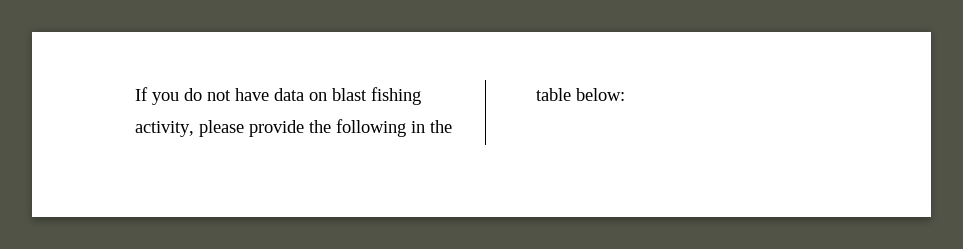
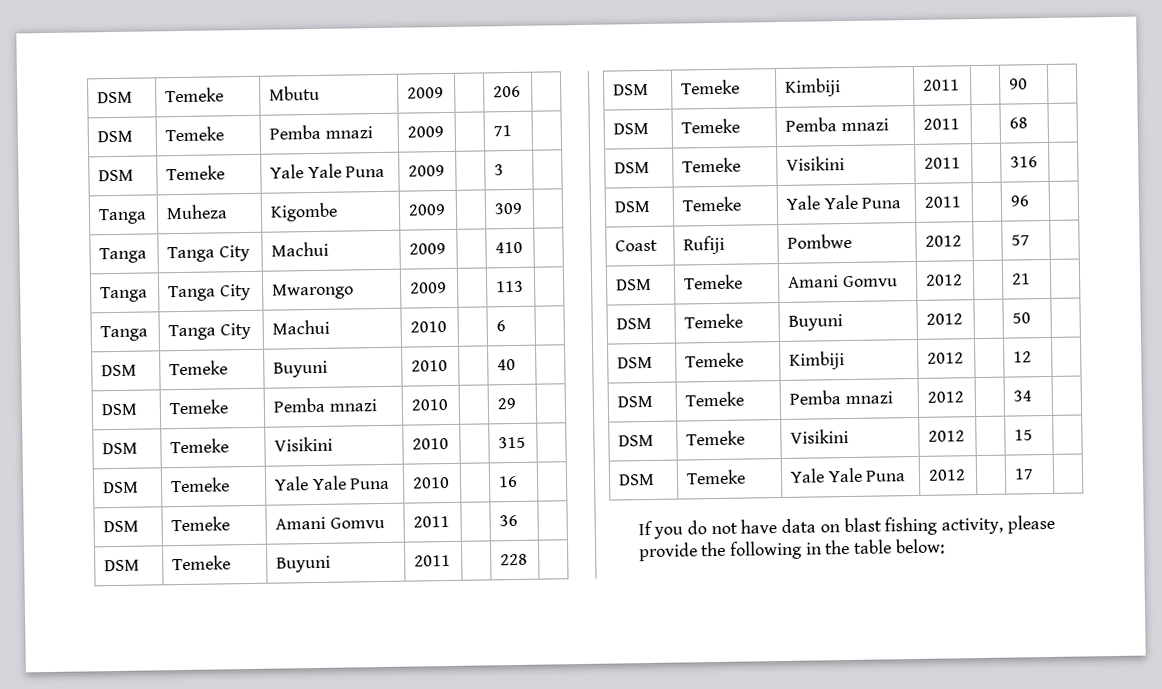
(134, 94) none -> [97,91,134,104] [165,87,225,103] [269,85,321,101] [407,87,445,99] [493,85,522,98] [97,130,134,143] [165,126,225,142] [269,124,373,140] [407,126,445,138] [493,125,513,137] [98,169,135,182] [166,165,226,181] [270,163,386,179] [408,165,446,177] [494,164,505,176] [98,208,148,225] [166,204,229,220] [270,202,339,222] [408,204,447,216] [494,202,524,215] [99,247,148,264] [167,244,250,263] [271,241,330,257] [409,243,447,255] [495,241,524,254] [100,286,149,303] [168,283,251,302] [272,283,355,300] [410,282,448,294] [496,280,525,293] [100,325,149,342] [168,322,251,341] [272,319,331,335] [410,320,448,333] [496,320,507,332] [101,364,138,377] [169,360,229,376] [273,360,329,378] [411,359,449,372] [497,358,517,371] [101,403,139,416] [169,399,229,415] [273,397,377,413] [411,398,449,411] [497,397,517,410] [102,442,139,455] [170,438,230,454] [274,436,334,452] [412,437,450,450] [498,436,527,449] [103,481,140,494] [170,477,231,493] [274,475,391,491] [412,476,451,489] [498,475,519,488] [103,520,140,533] [171,516,231,532] [275,516,385,530] [413,515,451,528] [499,514,519,527] [104,559,141,572] [172,555,232,571] [276,555,332,573] [414,554,452,567] [500,553,529,566] [613,83,650,96] [681,79,741,95] [785,78,842,97] [923,79,961,91] [1009,78,1029,90] [613,122,650,135] [681,118,741,134] [785,117,889,132] [923,118,961,130] [1009,117,1029,129] [614,161,651,174] [682,157,742,173] [786,156,846,171] [924,157,962,169] [1010,156,1039,168] [614,200,652,213] [682,196,743,212] [786,194,902,210] [924,196,962,208] [1010,195,1030,207] [615,239,659,252] [683,235,726,255] [787,233,853,249] [925,235,963,247] [1011,234,1031,246] [616,278,653,291] [683,274,744,290] [787,275,898,288] [925,274,964,286] [1011,273,1032,285] [616,317,653,330] [684,313,744,329] [788,314,844,331] [926,313,964,325] [1012,312,1032,324] [617,356,654,369] [685,352,745,368] [789,351,846,370] [927,352,965,364] [1013,351,1033,363] [617,395,654,408] [685,391,745,407] [789,390,893,405] [927,391,965,403] [1013,390,1033,402] [618,434,655,447] [686,430,746,446] [790,428,850,444] [928,430,966,442] [1014,429,1034,441] [618,473,656,486] [686,469,747,485] [790,467,907,483] [928,469,967,481] [1014,468,1035,480] DSM | Temeke | Mbutu | 2009 | | 206 | // DSM | Temeke | Pemba mnazi | 2009 | | 71 | // DSM | Temeke | Yale Yale Puna | 2009 | | 3 | // Tanga | Muheza | Kigombe | 2009 | | 309 | // Tanga | Tanga City | Machui | 2009 | | 410 | // Tanga | Tanga City | Mwarongo | 2009 | | 113 | // Tanga | Tanga City | Machui | 2010 | | 6 | // DSM | Temeke | Buyuni | 2010 | | 40 | // DSM | Temeke | Pemba mnazi | 2010 | | 29 | // DSM | Temeke | Visikini | 2010 | | 315 | // DSM | Temeke | Yale Yale Puna | 2010 | | 16 | // DSM | Temeke | Amani Gomvu | 2011 | | 36 | // DSM | Temeke | Buyuni | 2011 | | 228 | // DSM | Temeke | Kimbiji | 2011 | | 90 | // DSM | Temeke | Pemba mnazi | 2011 | | 68 | // DSM | Temeke | Visikini | 2011 | | 316 | // DSM | Temeke | Yale Yale Puna | 2011 | | 96 | // Coast | Rufiji | Pombwe | 2012 | | 57 | // DSM | Temeke | Amani Gomvu | 2012 | | 21 | // DSM | Temeke | Buyuni | 2012 | | 50 | // DSM | Temeke | Kimbiji | 2012 | | 12 | // DSM | Temeke | Pemba mnazi | 2012 | | 34 | // DSM | Temeke | Visikini | 2012 | | 15 | // DSM | Temeke | Yale Yale Puna | 2012 | | 17 | //

